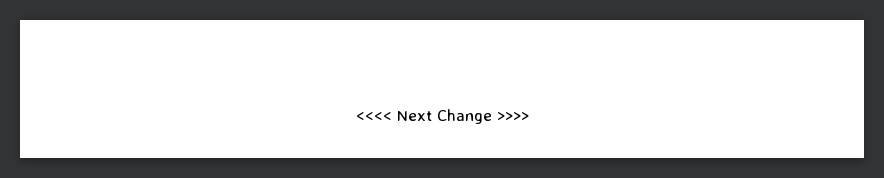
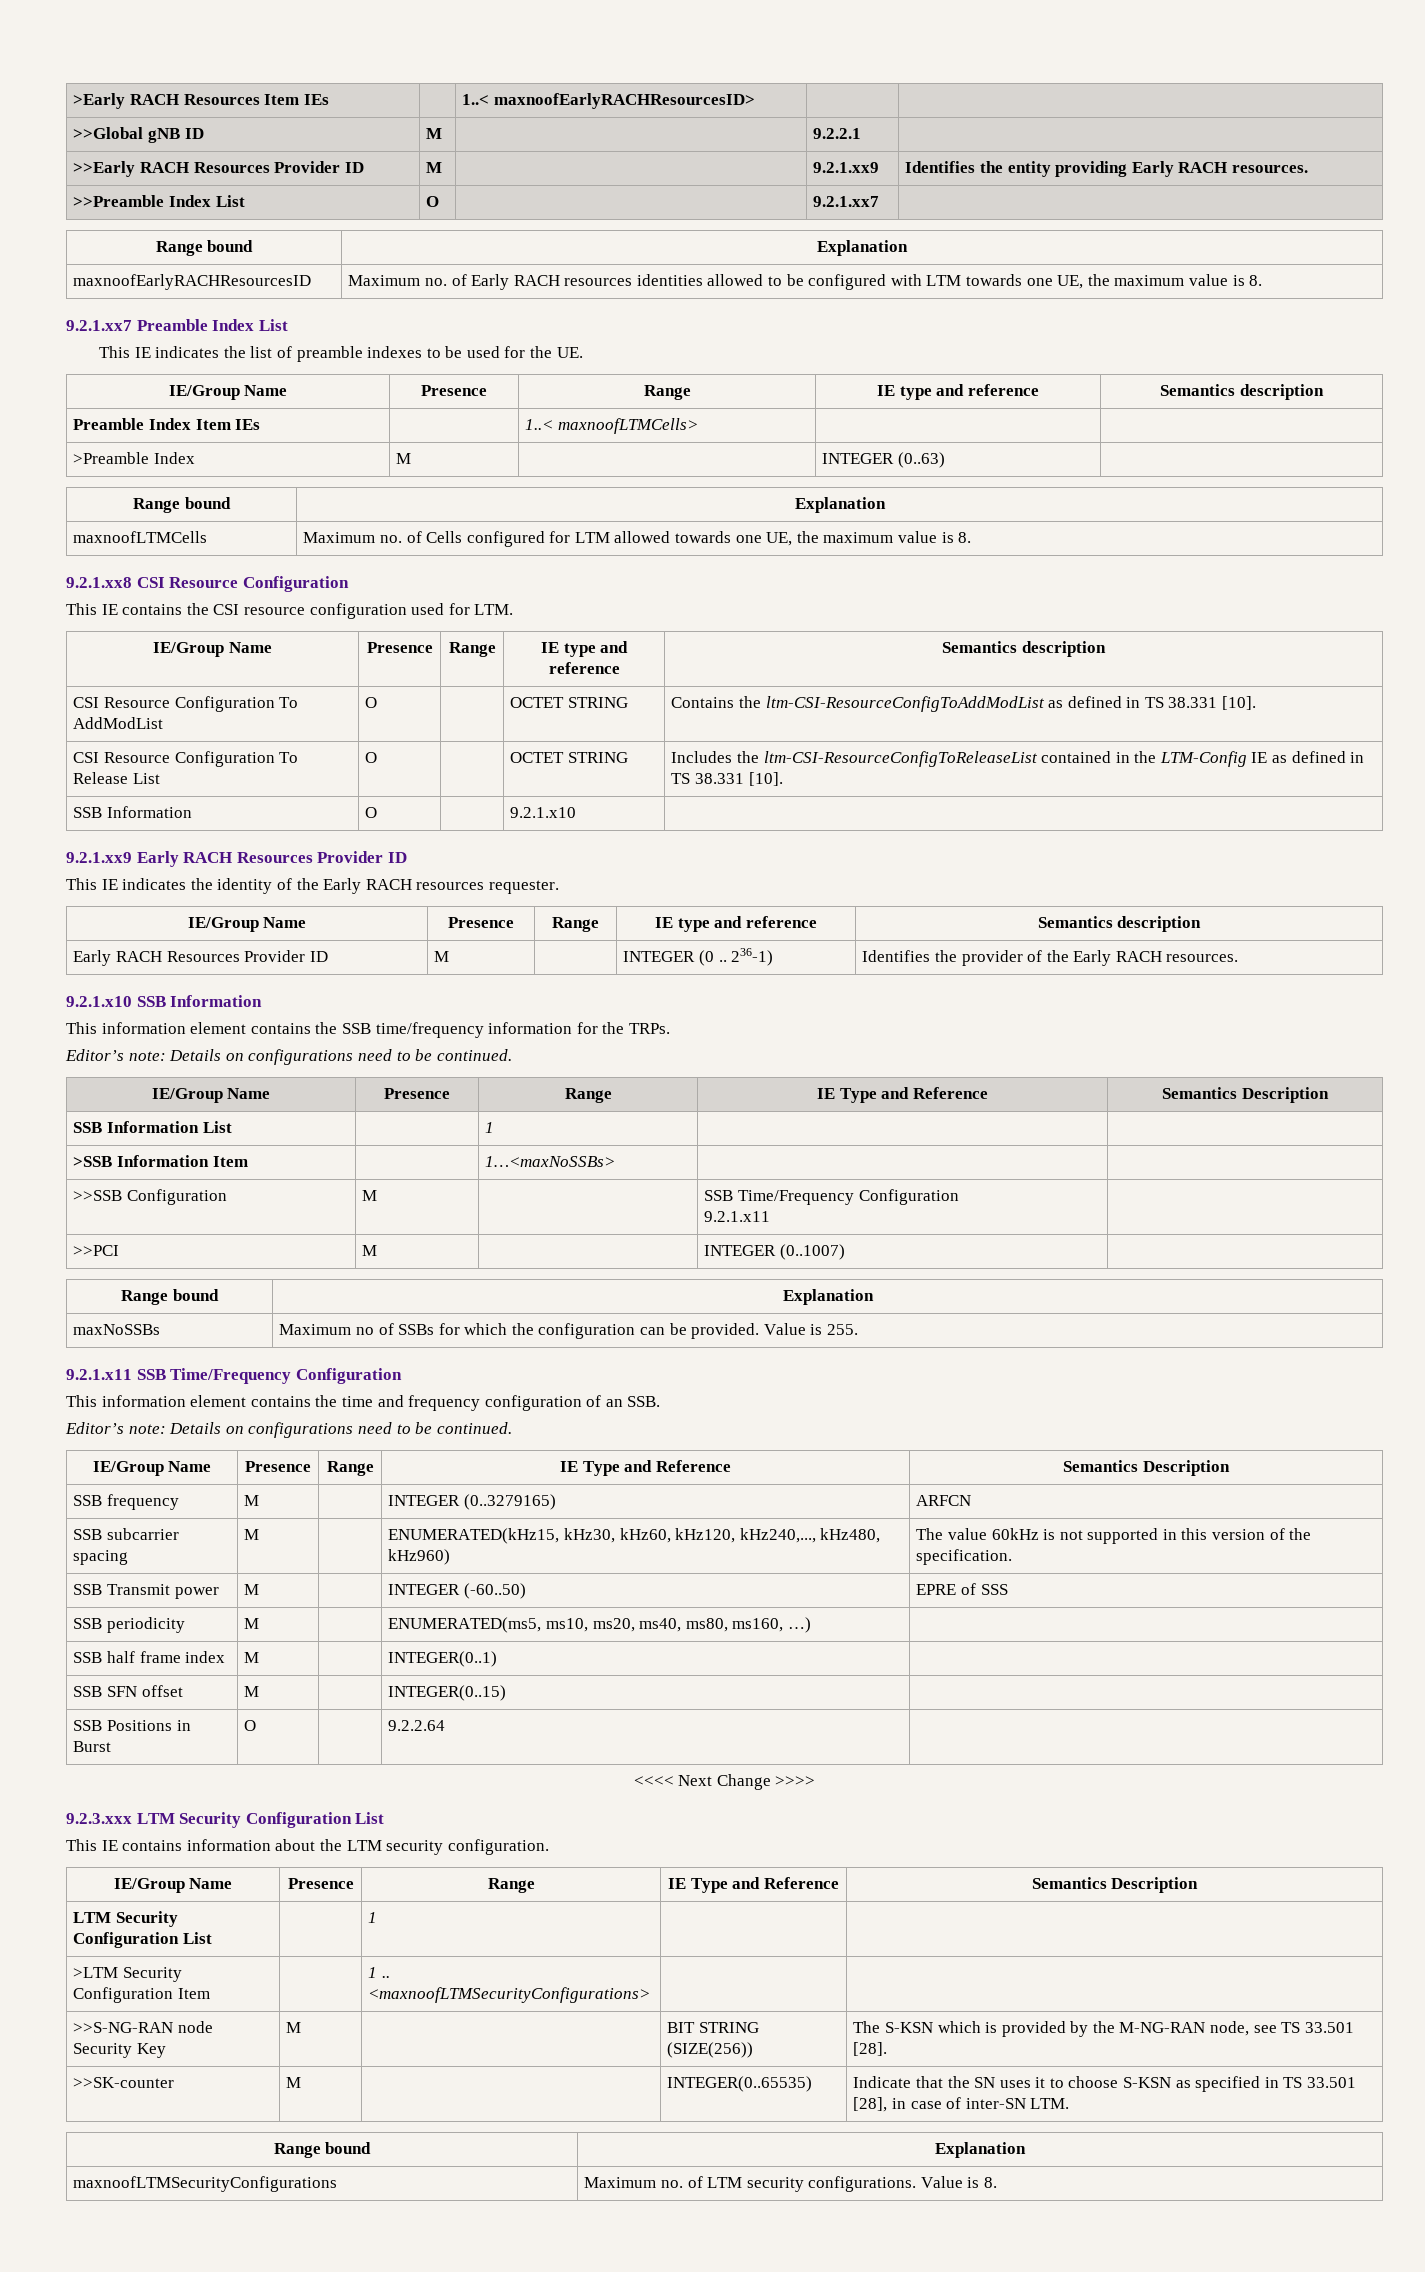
[355,109,529,124] <<<< Next Change >>>> -> [73,93,329,109] [462,93,755,109] [73,127,204,143] [426,128,443,139] [813,128,862,139] [73,161,364,177] [426,162,443,173] [813,162,880,173] [905,161,1308,177] [73,195,245,207] [426,196,440,207] [813,196,880,207] [155,240,254,256] [817,240,908,256] [73,274,312,290] [348,274,1263,290] [66,319,288,331] [98,346,583,362] [168,385,288,400] [421,385,487,396] [643,385,691,400] [877,384,1039,400] [1160,384,1324,400] [73,418,261,430] [525,418,698,434] [73,452,195,464] [396,453,412,464] [822,452,945,468] [133,497,231,513] [794,497,886,513] [73,531,208,543] [303,531,972,547] [66,576,349,592] [66,603,514,619] [153,642,272,657] [366,642,433,653] [448,642,496,657] [540,641,629,657] [548,662,620,674] [942,641,1106,657] [73,696,299,712] [73,717,164,729] [365,697,378,708] [510,697,628,708] [671,696,1257,712] [73,751,299,767] [73,772,160,784] [365,752,378,763] [510,752,628,763] [671,751,1365,767] [671,772,783,786] [73,806,192,818] [365,807,378,818] [510,807,577,818] [66,851,407,867] [66,878,559,894] [187,917,307,932] [448,917,514,928] [552,917,599,932] [655,916,817,932] [1037,916,1202,932] [73,950,328,966] [434,951,450,962] [623,948,774,966] [862,950,1239,966] [66,995,263,1007] [66,1022,670,1038] [65,1049,512,1065] [151,1088,271,1103] [384,1088,450,1099] [564,1088,612,1103] [817,1087,988,1103] [1162,1087,1329,1103] [73,1121,232,1133] [485,1122,495,1133] [73,1155,248,1167] [485,1156,616,1167] [73,1189,227,1205] [362,1190,378,1201] [704,1189,959,1205] [704,1211,771,1222] [73,1245,120,1256] [362,1245,378,1256] [704,1244,845,1260] [121,1289,219,1305] [782,1289,874,1305] [73,1324,161,1335] [279,1323,858,1339] [66,1368,402,1384] [66,1395,661,1411] [65,1422,512,1438] [92,1461,212,1476] [245,1461,311,1472] [326,1461,374,1476] [560,1460,731,1476] [1063,1460,1230,1476] [73,1494,179,1510] [244,1495,260,1506] [388,1494,556,1510] [916,1495,972,1506] [73,1528,179,1540] [73,1550,129,1565] [244,1529,260,1540] [388,1528,881,1544] [388,1549,451,1565] [916,1528,1312,1544] [916,1549,1013,1565] [73,1584,219,1599] [244,1584,260,1595] [388,1583,526,1599] [916,1583,1008,1595] [73,1617,185,1633] [244,1618,260,1629] [388,1617,811,1633] [73,1651,226,1663] [244,1652,260,1663] [388,1651,498,1667] [73,1685,183,1697] [244,1686,260,1697] [388,1685,507,1701] [73,1720,191,1731] [73,1741,112,1752] [244,1720,257,1731] [388,1720,446,1731] [633,1774,816,1790] [66,1812,385,1828] [66,1839,549,1855] [113,1878,233,1893] [287,1878,354,1889] [487,1878,535,1893] [668,1877,839,1893] [1031,1877,1199,1893] [73,1911,178,1927] [73,1932,212,1948] [368,1912,378,1923] [73,1967,182,1982] [73,1987,210,2003] [368,1967,390,1978] [368,1987,651,2003] [73,2021,213,2033] [73,2043,166,2058] [286,2022,302,2033] [667,2022,759,2033] [667,2042,754,2058] [853,2021,1354,2037] [853,2042,888,2056] [73,2077,175,2088] [286,2077,302,2088] [667,2076,813,2092] [853,2076,1356,2092] [853,2097,1070,2112] [273,2142,372,2158] [935,2142,1026,2158] [73,2176,338,2192] [584,2176,998,2192] >Early RACH Resources Item IEs | | 1..< maxnoofEarlyRACHResourcesID> | | // >>Global gNB ID | M | | 9.2.2.1 | // >>Early RACH Resources Provider ID | M | | 9.2.1.xx9 | Identifies the entity providing Early RACH resources. // >>Preamble Index List | O | | 9.2.1.xx7 | // Range bound | Explanation // maxnoofEarlyRACHResourcesID | Maximum no. of Early RACH resources identities allowed to be configured with LTM towards one UE, the maximum value is 8. // 9.2.1.xx7 Preamble Index List // This IE indicates the list of preamble indexes to be used for the UE. // IE/Group Name | Presence | Range | IE type and reference | Semantics description // Preamble Index Item IEs | | 1..< maxnoofLTMCells> | | // >Preamble Index | M | | INTEGER (0..63) | // Range bound | Explanation // maxnoofLTMCells | Maximum no. of Cells configured for LTM allowed towards one UE, the maximum value is 8. // 9.2.1.xx8 CSI Resource Configuration // This IE contains the CSI resource configuration used for LTM. // IE/Group Name | Presence | Range | IE type and reference | Semantics description // CSI Resource Configuration To AddModList | O | | OCTET STRING | Contains the ltm-CSI-ResourceConfigToAddModList as defined in TS 38.331 [10]. // CSI Resource Configuration To Release List | O | | OCTET STRING | Includes the ltm-CSI-ResourceConfigToReleaseList contained in the LTM-Config IE as defined in TS 38.331 [10]. // SSB Information | O | | 9.2.1.x10 | // 9.2.1.xx9 Early RACH Resources Provider ID // This IE indicates the identity of the Early RACH resources requester. // IE/Group Name | Presence | Range | IE type and reference | Semantics description // Early RACH Resources Provider ID | M | | INTEGER (0 .. 236-1) | Identifies the provider of the Early RACH resources. // 9.2.1.x10 SSB Information // This information element contains the SSB time/frequency information for the TRPs. // Editor’s note: Details on configurations need to be continued. // IE/Group Name | Presence | Range | IE Type and Reference | Semantics Description // SSB Information List | | 1 | | // >SSB Information Item | | 1…<maxNoSSBs> | | // >>SSB Configuration | M | | SSB Time/Frequency Configuration // 9.2.1.x11 | // >>PCI | M | | INTEGER (0..1007) | // Range bound | Explanation // maxNoSSBs | Maximum no of SSBs for which the configuration can be provided. Value is 255. // 9.2.1.x11 SSB Time/Frequency Configuration // This information element contains the time and frequency configuration of an SSB. // Editor’s note: Details on configurations need to be continued. // IE/Group Name | Presence | Range | IE Type and Reference | Semantics Description // SSB frequency | M | | INTEGER (0..3279165) | ARFCN // SSB subcarrier spacing | M | | ENUMERATED(kHz15, kHz30, kHz60, kHz120, kHz240,..., kHz480, kHz960) | The value 60kHz is not supported in this version of the specification. // SSB Transmit power | M | | INTEGER (-60..50) | EPRE of SSS // SSB periodicity | M | | ENUMERATED(ms5, ms10, ms20, ms40, ms80, ms160, …) | // SSB half frame index | M | | INTEGER(0..1) | // SSB SFN offset | M | | INTEGER(0..15) | // SSB Positions in Burst | O | | 9.2.2.64 | // <<<< Next Change >>>> // 9.2.3.xxx LTM Security Configuration List // This IE contains information about the LTM security configuration. // IE/Group Name | Presence | Range | IE Type and Reference | Semantics Description // LTM Security Configuration List | | 1 | | // >LTM Security Configuration Item | | 1 .. <maxnoofLTMSecurityConfigurations> | | // >>S-NG-RAN node Security Key | M | | BIT STRING (SIZE(256)) | The S-KSN which is provided by the M-NG-RAN node, see TS 33.501 [28]. // >>SK-counter | M | | INTEGER(0..65535) | Indicate that the SN uses it to choose S-KSN as specified in TS 33.501 [28], in case of inter-SN LTM. // Range bound | Explanation // maxnoofLTMSecurityConfigurations | Maximum no. of LTM security configurations. Value is 8.

